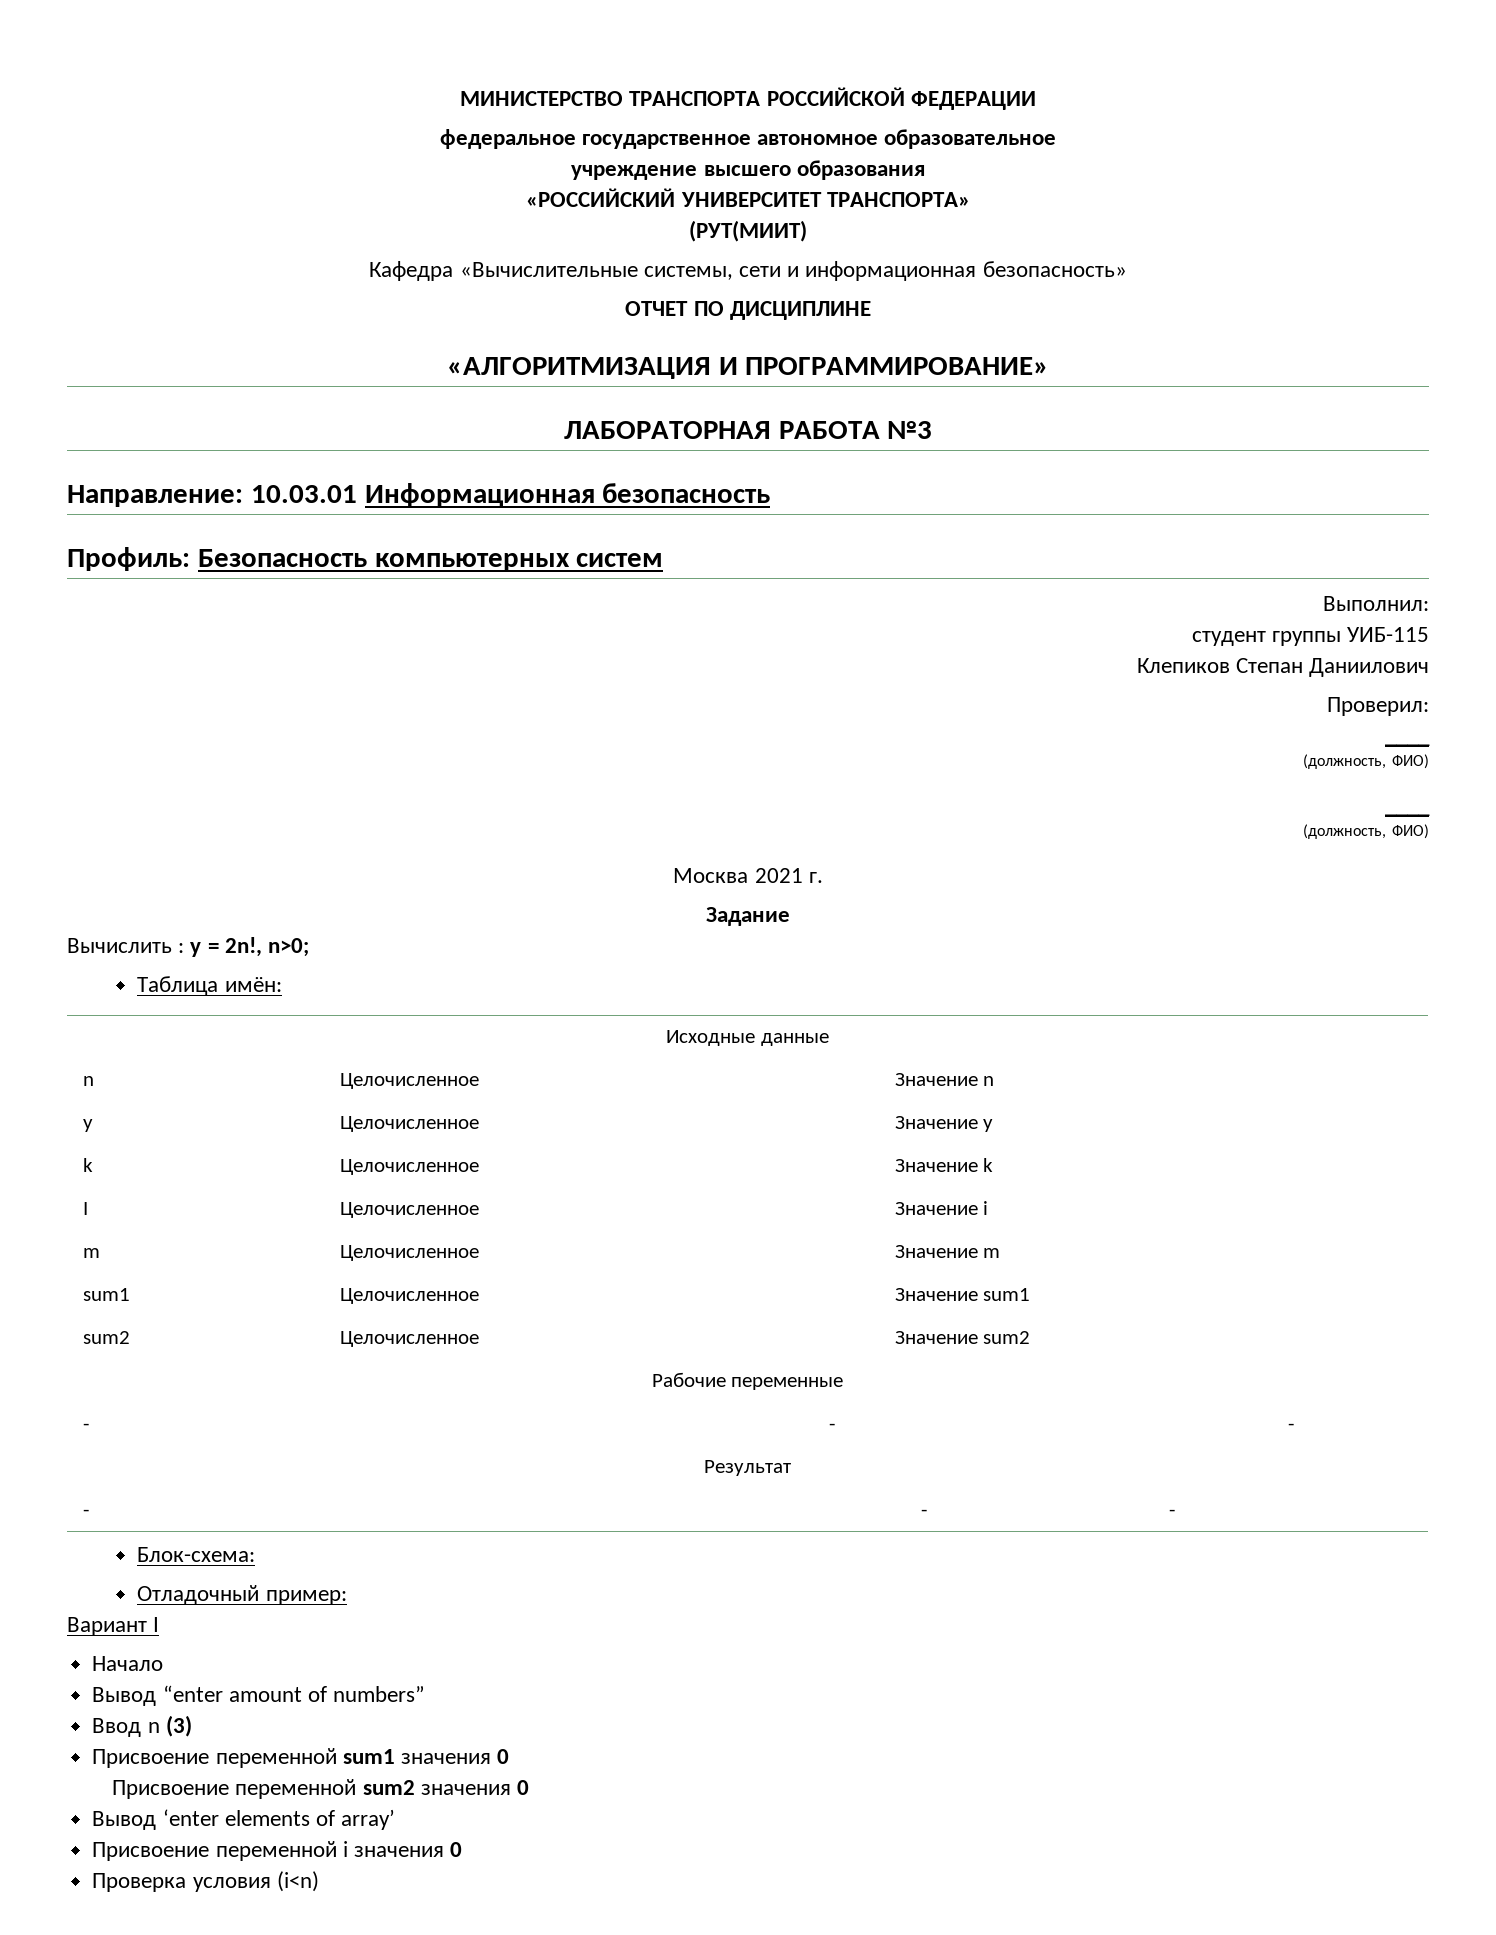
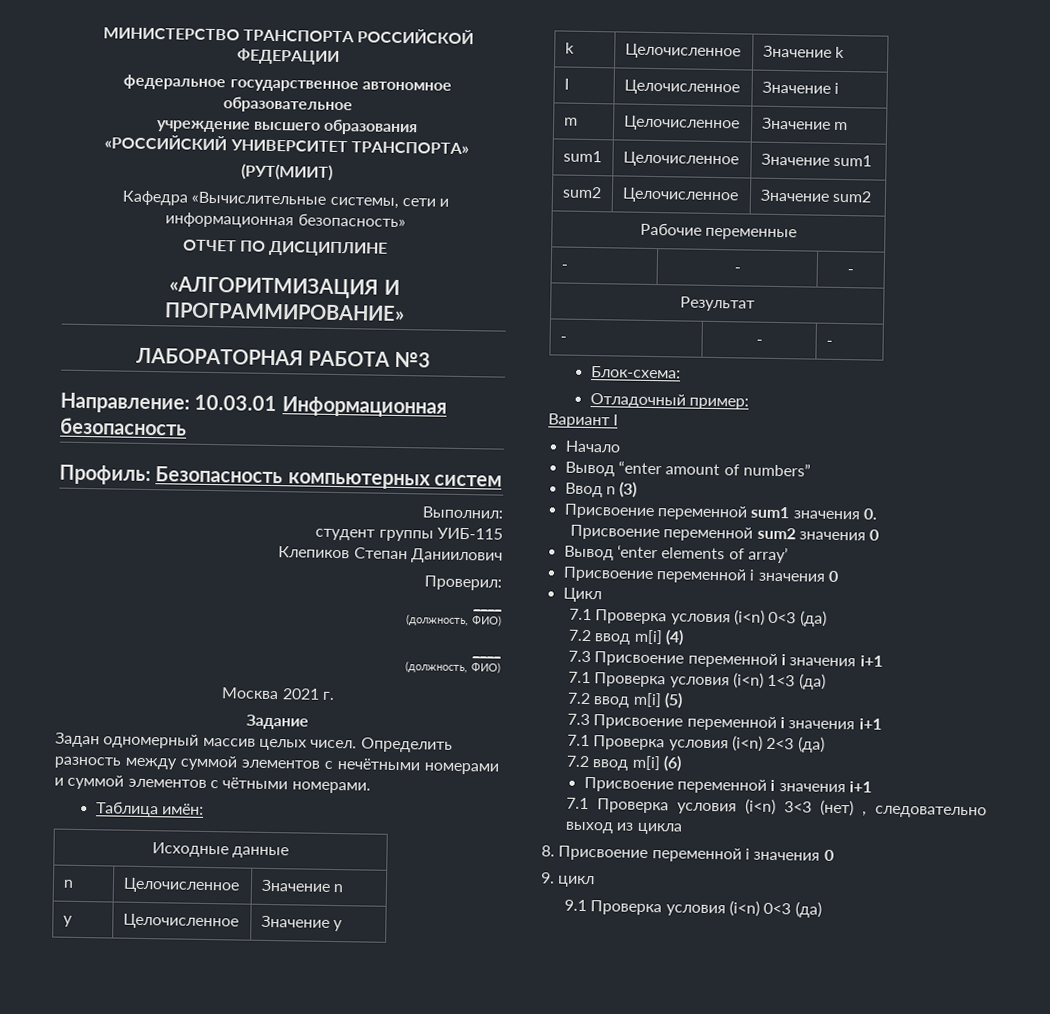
[67,937,310,957] Вычислить : y = 2n!, n>0; -> [55,732,453,753] [54,755,499,775] [54,774,371,794] Задан одномерный массив целых чисел. Определить разность между суммой элементов с нечётными номерами и суммой элементов с чётными номерами.
[497,1749,510,1764] 0 -> [862,508,878,520] 0.
[92,1871,319,1892] Проверка условия (i<n) -> [562,587,602,603] [568,608,827,627] [567,629,684,646] [567,650,883,669] [567,671,826,690] [566,692,683,709] [566,713,882,732] [566,734,825,753] [565,755,682,772] [583,776,872,794] [565,797,987,819] [564,821,682,835] [541,845,834,863] [541,872,596,888] [563,899,822,918] Цикл // 7.1 Проверка условия (i<n) 0<3 (да) // 7.2 ввод m[i] (4) // 7.3 Присвоение переменной i значения i+1 // 7.1 Проверка условия (i<n) 1<3 (да) // 7.2 ввод m[i] (5) // 7.3 Присвоение переменной i значения i+1 // 7.1 Проверка условия (i<n) 2<3 (да) // 7.2 ввод m[i] (6) // Присвоение переменной i значения i+1 // 7.1 Проверка условия (i<n) 3<3 (нет) , следовательно выход из цикла // 8. Присвоение переменной i значения 0 // 9. цикл // 9.1 Проверка условия (i<n) 0<3 (да)

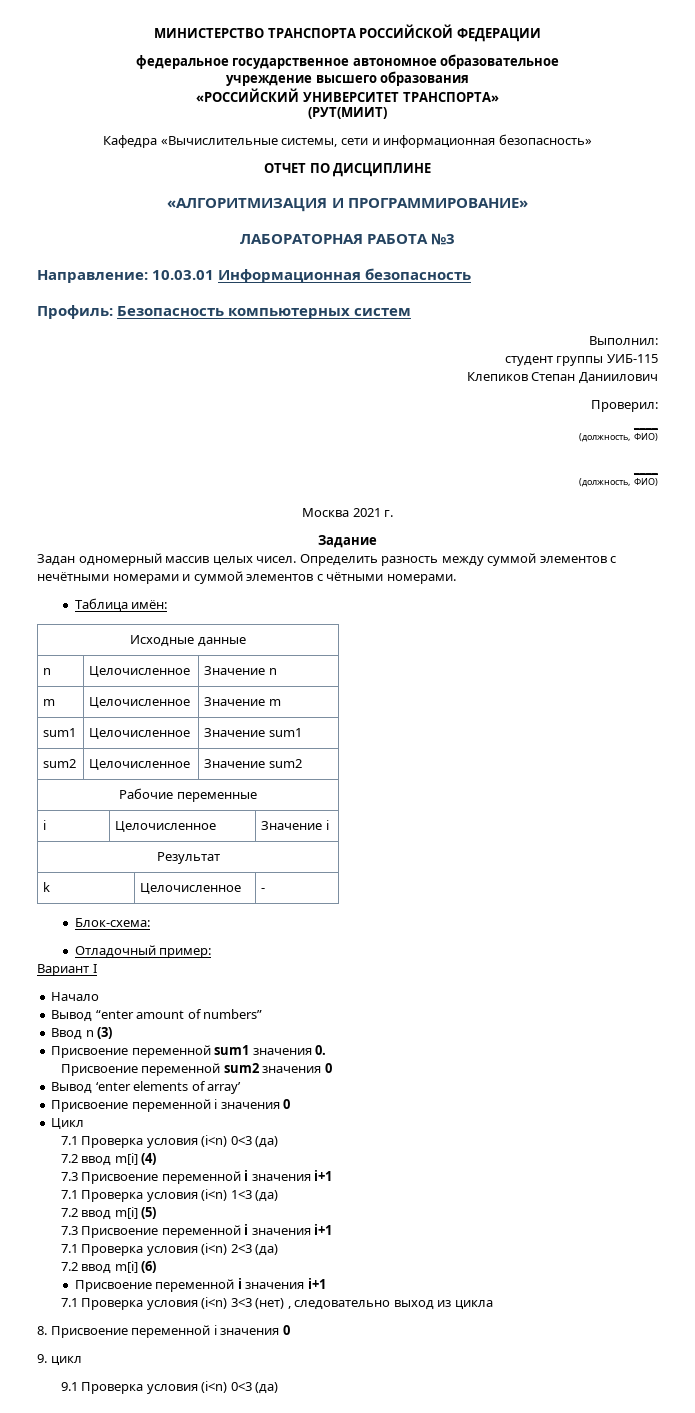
[62,915,73,927] [122,913,239,930] [260,915,344,932] [564,42,575,54] [624,43,741,60] [762,45,846,59] [563,78,569,90] [623,79,740,96] [761,81,840,94] // y | Целочисленное | Значение y // k | Целочисленное | Значение k // I | Целочисленное | Значение i -> (277, 671) none
[560,264,568,270] [733,267,741,273] [847,269,854,275] - | - | - -> [43,820,47,830] [115,821,217,832] [261,820,329,830] i | Целочисленное | Значение i
[559,336,567,342] [755,339,763,345] - | - -> [43,882,51,892] [140,883,242,894] k | Целочисленное

